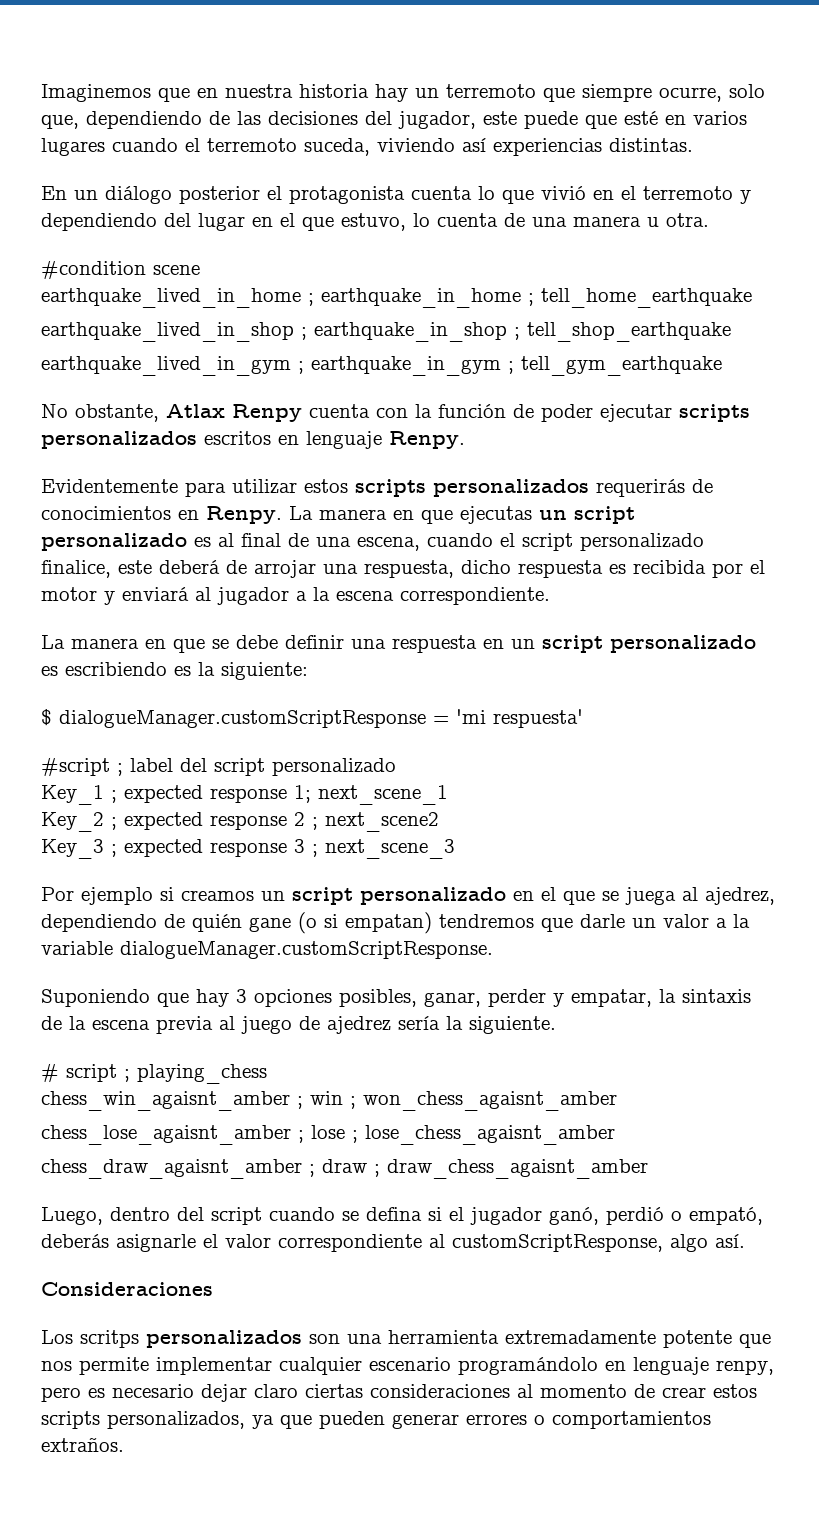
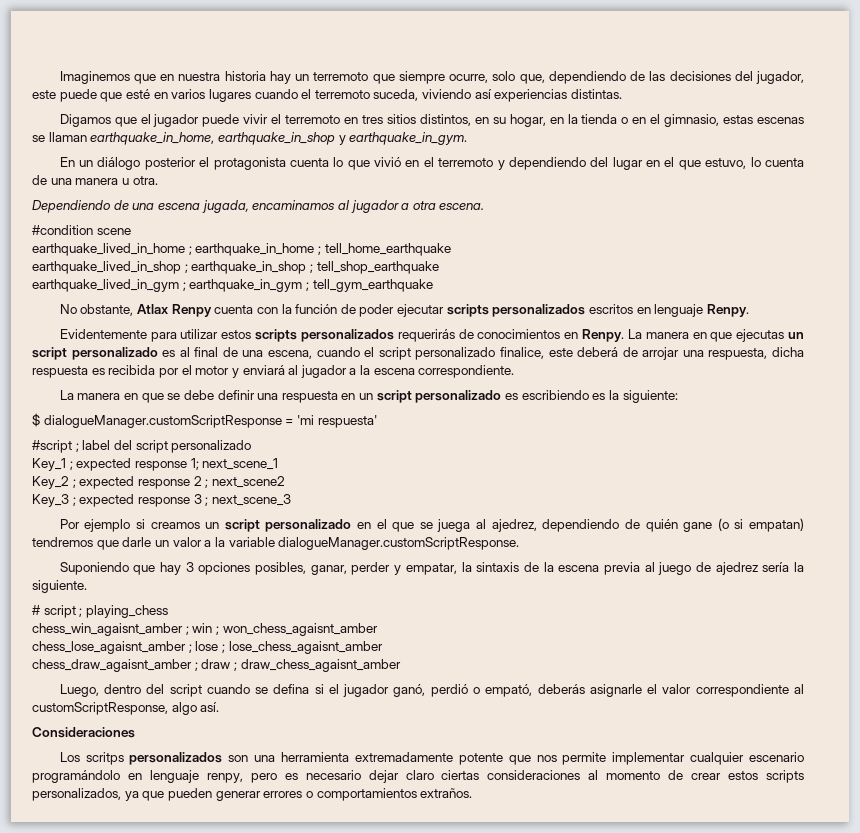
(693, 145) none -> [59,114,805,127] [32,132,468,145] // Digamos que el jugador puede vivir el terremoto en tres sitios distintos, en su hogar, en la tienda o en el gimnasio, estas escenas se llaman earthquake_in_home, earthquake_in_shop y earthquake_in_gym.
(709, 220) none -> [32,200,485,213] // Dependiendo de una escena jugada, encaminamos al jugador a otra escena.
[461,560,511,574] dicho -> [771,347,804,357] dicha

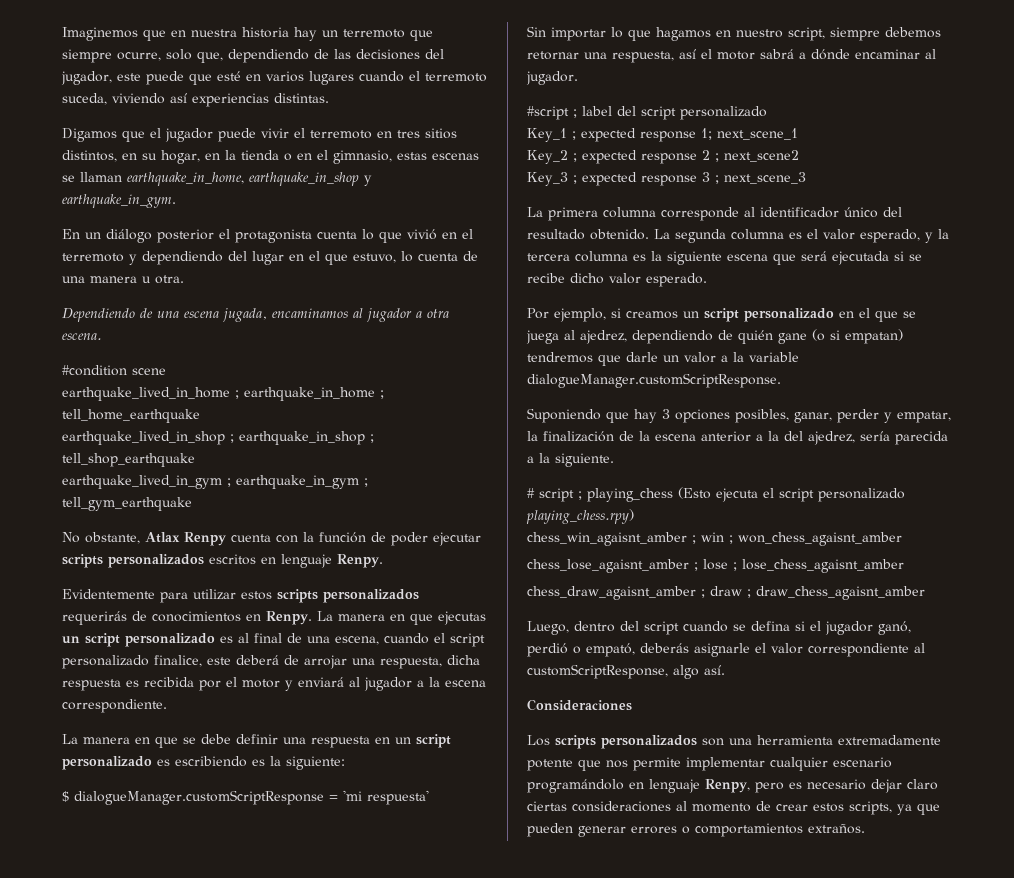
(377, 421) none -> [527,26,941,41] [527,49,936,63] [526,71,578,85] // Sin importar lo que hagamos en nuestro script, siempre debemos retornar una respuesta, así el motor sabrá a dónde encaminar al jugador.
(291, 500) none -> [527,207,902,221] [527,229,949,243] [527,251,922,265] [527,273,707,287] // La primera columna corresponde al identificador único del resultado obtenido. La segunda columna es el valor esperado, y la tercera columna es la siguiente escena que será ejecutada si se recibe dicho valor esperado.
[84,519,131,532] ejemplo -> [554,308,606,322] ejemplo,
[476,562,520,572] sintaxis -> [543,431,614,442] finalización
[603,562,790,575] previa al juego de ajedrez sería -> [701,431,948,445] [527,456,534,463] anterior a la del ajedrez, sería parecida a
(168, 611) none -> [678,487,905,502] [526,509,634,524] (Esto ejecuta el script personalizado playing_chess.rpy)
[85,752,124,765] scritps -> [555,735,596,749] scripts
[206,773,243,783] renpy, -> [705,779,750,793] Renpy,
[766,770,804,783] [32,788,121,801] scripts personalizados, -> [849,801,892,815] scripts,

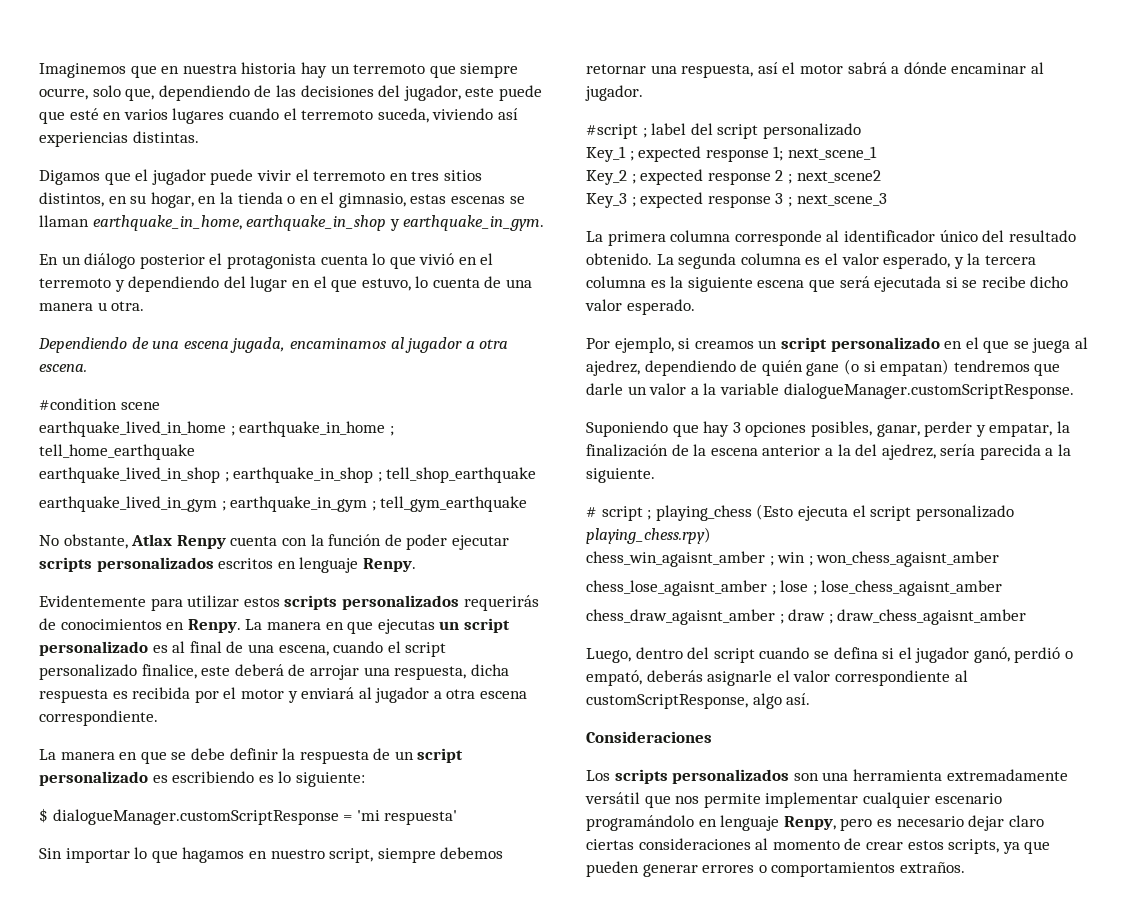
[429,677,440,687] la -> [446,689,476,699] otra
[283,736,390,748] una respuesta en -> [282,748,391,764] la respuesta de
[270,756,281,766] la -> [278,771,292,783] lo
[527,759,573,771] potente -> [585,792,640,804] versátil

